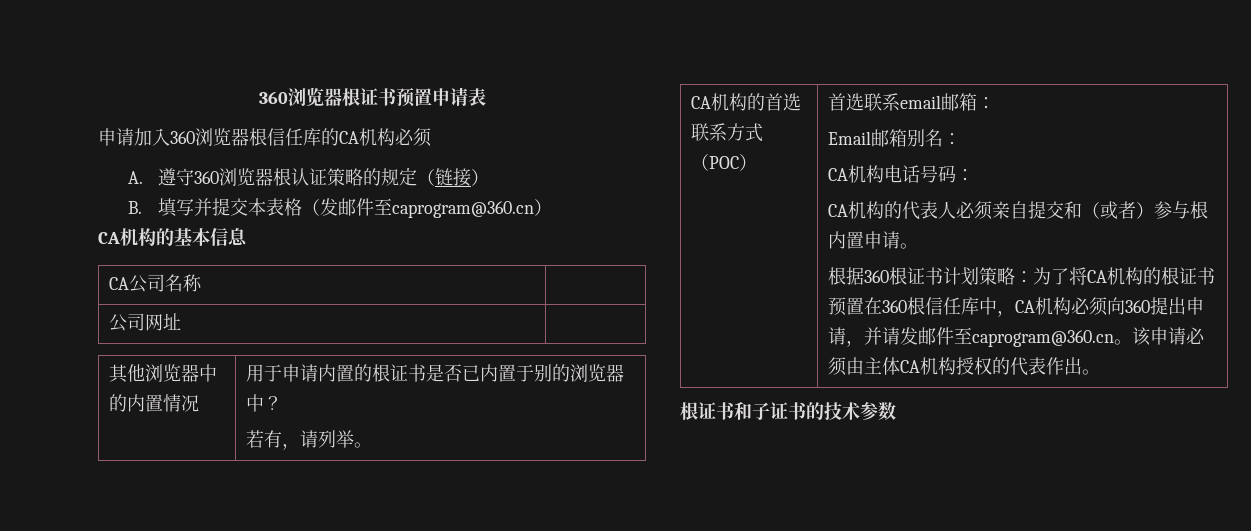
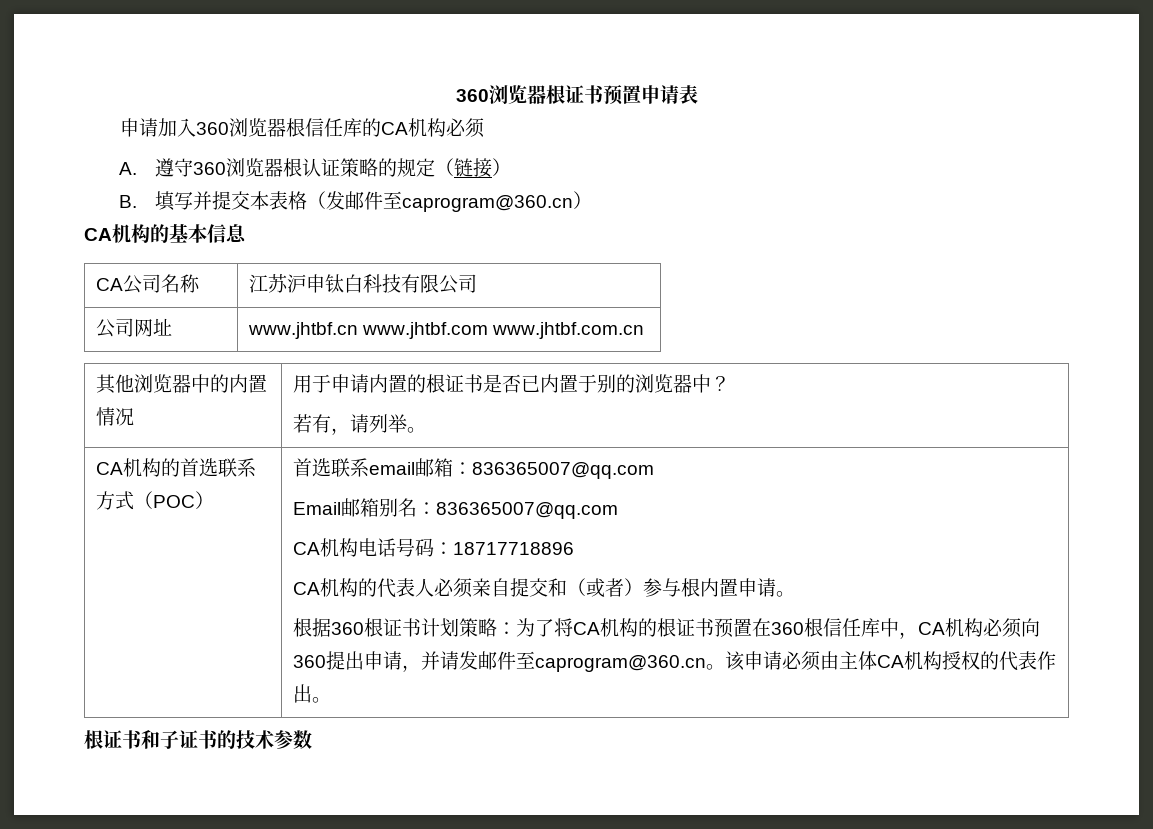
(203, 283) none -> [248,274,477,294] 江苏沪申钛白科技有限公司
(182, 321) none -> [247,322,644,339] www.jhtbf.cn www.jhtbf.com www.jhtbf.com.cn
(996, 103) none -> [471,462,654,479] 836365007@qq.com
(962, 139) none -> [435,502,618,519] 836365007@qq.com
(975, 175) none -> [452,542,574,555] 18717718896

